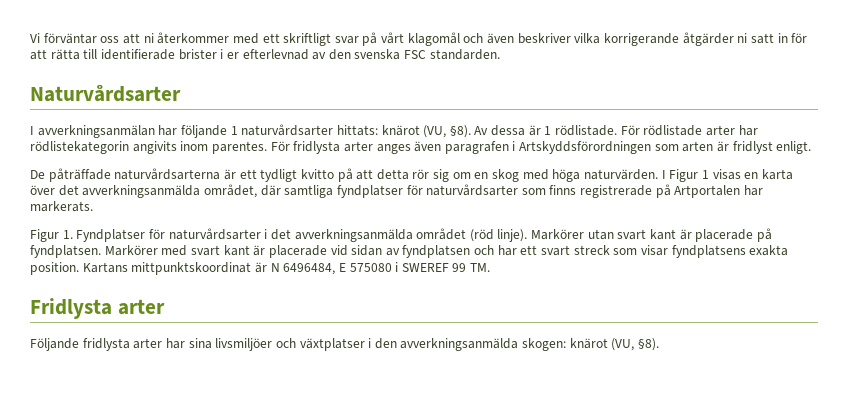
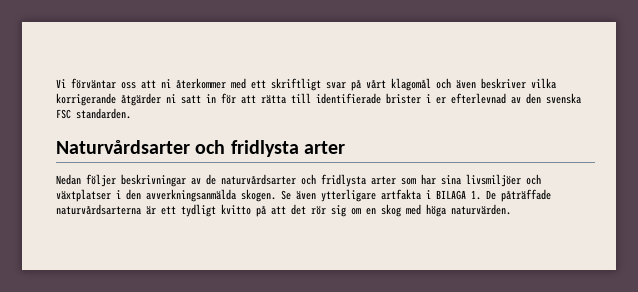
[30,124,758,138] [30,141,812,154] // I avverkningsanmälan har följande 1 naturvårdsarter hittats: knärot (VU, §8). Av dessa är 1 rödlistade. För rödlistade arter har rödlistekategorin angivits inom parentes. För fridlysta arter anges även paragrafen i Artskyddsförordningen som arten är fridlyst enligt. // -> [195,140,345,157] [56,174,541,187] [56,189,481,202] och fridlysta arter // Nedan följer beskrivningar av de naturvårdsarter och fridlysta arter som har sina livsmiljöer och växtplatser i den avverkningsanmälda skogen. Se även ytterligare artfakta i BILAGA 1.
[376,169,409,180] detta -> [291,204,306,215] det
[661,169,793,182] [30,184,764,198] [30,201,93,212] [30,228,772,242] [30,245,789,258] [30,262,491,275] [30,298,165,319] [30,338,660,351] I Figur 1 visas en karta över det avverkningsanmälda området, där samtliga fyndplatser för naturvårdsarter som finns registrerade på Artportalen har markerats. // Figur 1. Fyndplatser för naturvårdsarter i det avverkningsanmälda området (röd linje). Markörer utan svart kant är placerade på fyndplatsen. Markörer med svart kant är placerade vid sidan av fyndplatsen och har ett svart streck som visar fyndplatsens exakta position. Kartans mittpunktskoordinat är N 6496484, E 575080 i SWEREF 99 TM. // Fridlysta arter // Följande fridlysta arter har sina livsmiljöer och växtplatser i den avverkningsanmälda skogen: knärot (VU, §8). -> (511, 209) none

